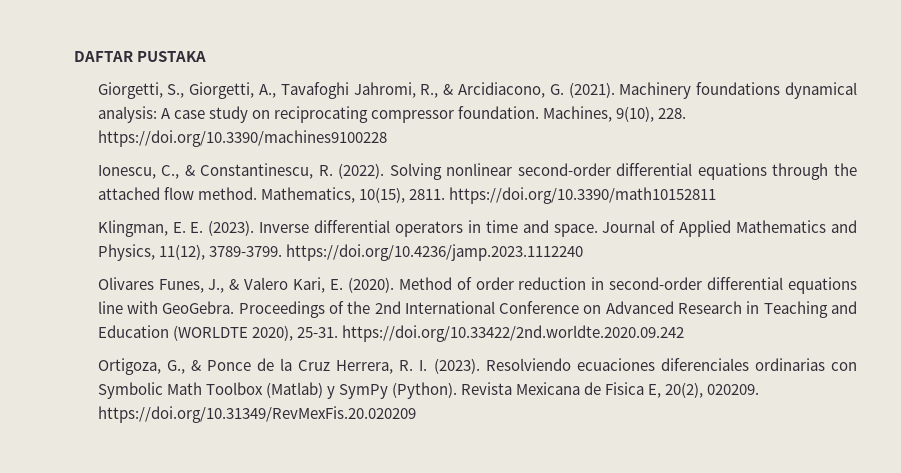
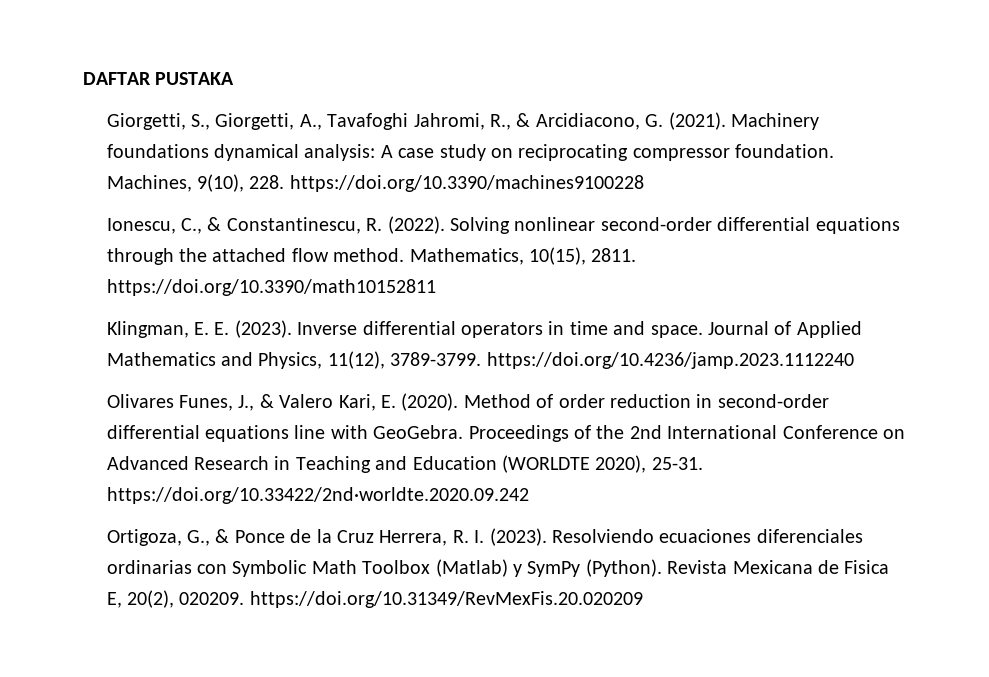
[341,325,684,342] https://doi.org/10.33422/2nd.worldte.2020.09.242 -> [106,487,529,504] https://doi.org/10.33422/2nd·worldte.2020.09.242

